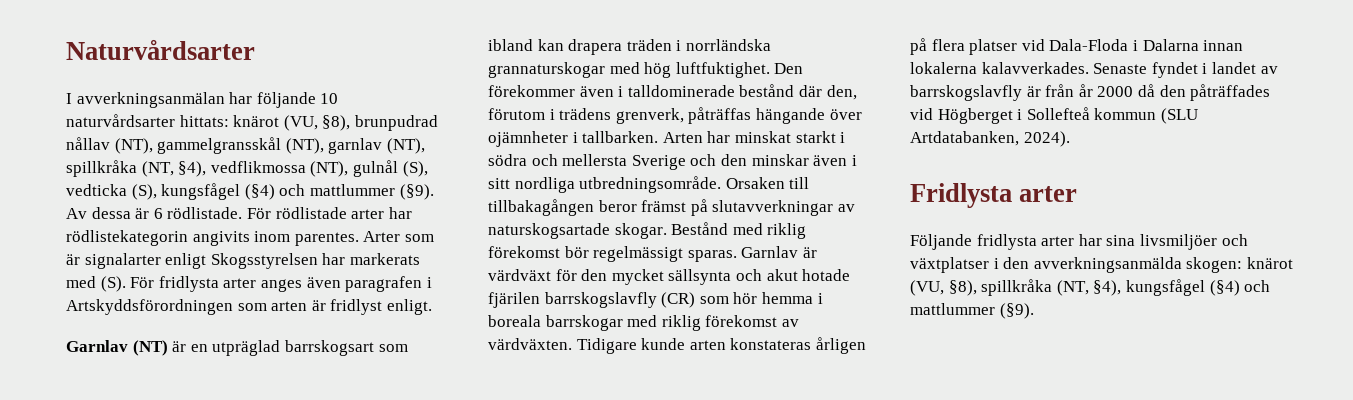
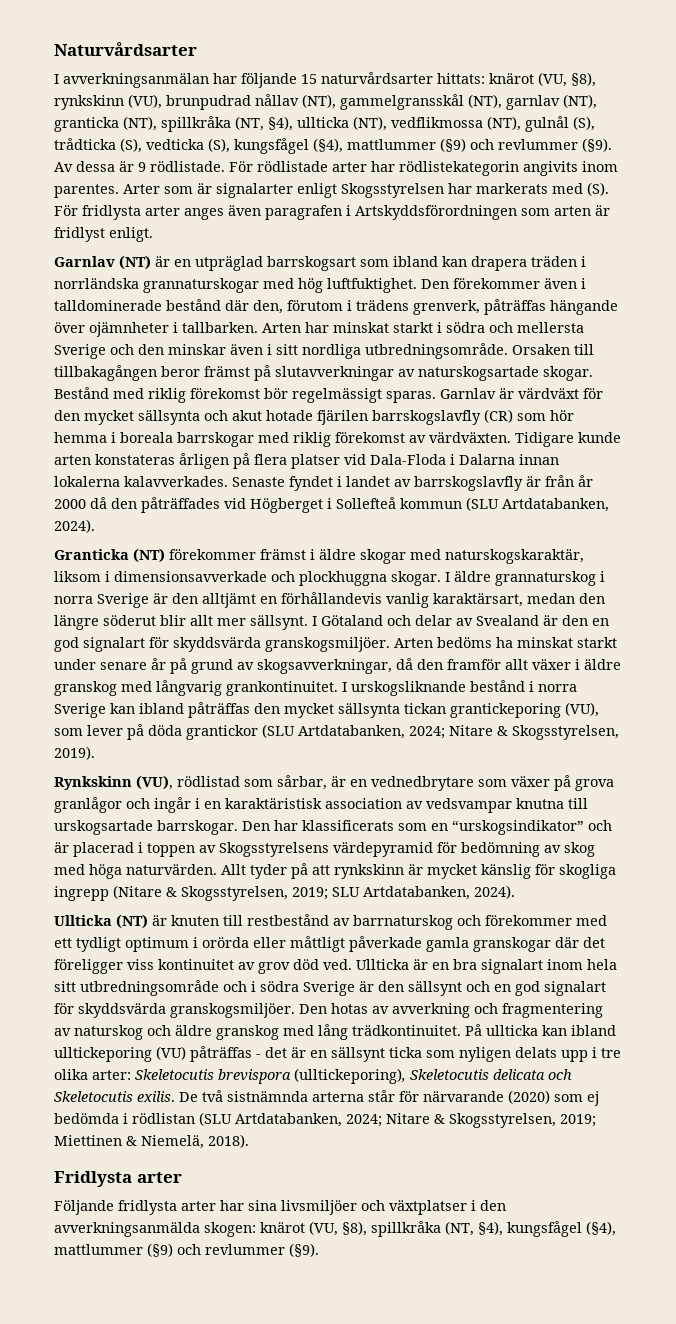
[320,93,339,104] 10 -> [301,74,317,84] 15
(351, 123) none -> [54,94,162,110] rynkskinn (VU),
[66,160,207,177] spillkråka (NT, §4), -> [54,116,387,132] granticka (NT), spillkråka (NT, §4), ullticka (NT),
(428, 169) none -> [54,138,142,153] trådticka (S),
[244,184,395,200] (§4) och mattlummer -> [313,138,578,153] (§4), mattlummer (§9) och revlummer
[153,208,163,219] 6 -> [138,162,146,172] 9
(1070, 139) none -> [54,548,584,564] [54,571,605,586] [54,592,605,608] [54,615,609,630] [54,637,617,652] [54,658,621,674] [54,680,577,696] [54,702,599,718] [54,724,619,740] [54,746,95,760] [54,775,614,791] [54,797,588,813] [54,820,612,835] [54,842,595,857] [54,863,616,879] [54,885,515,901] [54,914,607,930] [54,936,605,952] [54,959,617,974] [54,980,606,996] [54,1003,603,1018] [54,1024,616,1040] [54,1046,621,1062] [54,1068,572,1084] [54,1090,599,1106] [54,1112,596,1128] [54,1134,249,1149] // Granticka (NT) förekommer främst i äldre skogar med naturskogskaraktär, liksom i dimensionsavverkade och plockhuggna skogar. I äldre grannaturskog i norra Sverige är den alltjämt en förhållandevis vanlig karaktärsart, medan den längre söderut blir allt mer sällsynt. I Götaland och delar av Svealand är den en god signalart för skyddsvärda granskogsmiljöer. Arten bedöms ha minskat starkt under senare år på grund av skogsavverkningar, då den framför allt växer i äldre granskog med långvarig grankontinuitet. I urskogsliknande bestånd i norra Sverige kan ibland påträffas den mycket sällsynta tickan grantickeporing (VU), som lever på döda grantickor (SLU Artdatabanken, 2024; Nitare & Skogsstyrelsen, 2019). // Rynkskinn (VU), rödlistad som sårbar, är en vednedbrytare som växer på grova granlågor och ingår i en karaktäristisk association av vedsvampar knutna till urskogsartade barrskogar. Den har klassificerats som en “urskogsindikator” och är placerad i toppen av Skogsstyrelsens värdepyramid för bedömning av skog med höga naturvärden. Allt tyder på att rynkskinn är mycket känslig för skogliga ingrepp (Nitare & Skogsstyrelsen, 2019; SLU Artdatabanken, 2024). // Ullticka (NT) är knuten till restbestånd av barrnaturskog och förekommer med ett tydligt optimum i orörda eller måttligt påverkade gamla granskogar där det föreligger viss kontinuitet av grov död ved. Ullticka är en bra signalart inom hela sitt utbredningsområde och i södra Sverige är den sällsynt och en god signalart för skyddsvärda granskogsmiljöer. Den hotas av avverkning och fragmentering av naturskog och äldre granskog med lång trädkontinuitet. På ullticka kan ibland ulltickeporing (VU) påträffas - det är en sällsynt ticka som nyligen delats upp i tre olika arter: Skeletocutis brevispora (ulltickeporing), Skeletocutis delicata och Skeletocutis exilis. De två sistnämnda arterna står för närvarande (2020) som ej bedömda i rödlistan (SLU Artdatabanken, 2024; Nitare & Skogsstyrelsen, 2019; Miettinen & Niemelä, 2018).
[1209,280,1271,296] [910,303,995,315] (§4) och mattlummer -> [586,1221,616,1236] [54,1243,285,1257] (§4), mattlummer (§9) och revlummer

